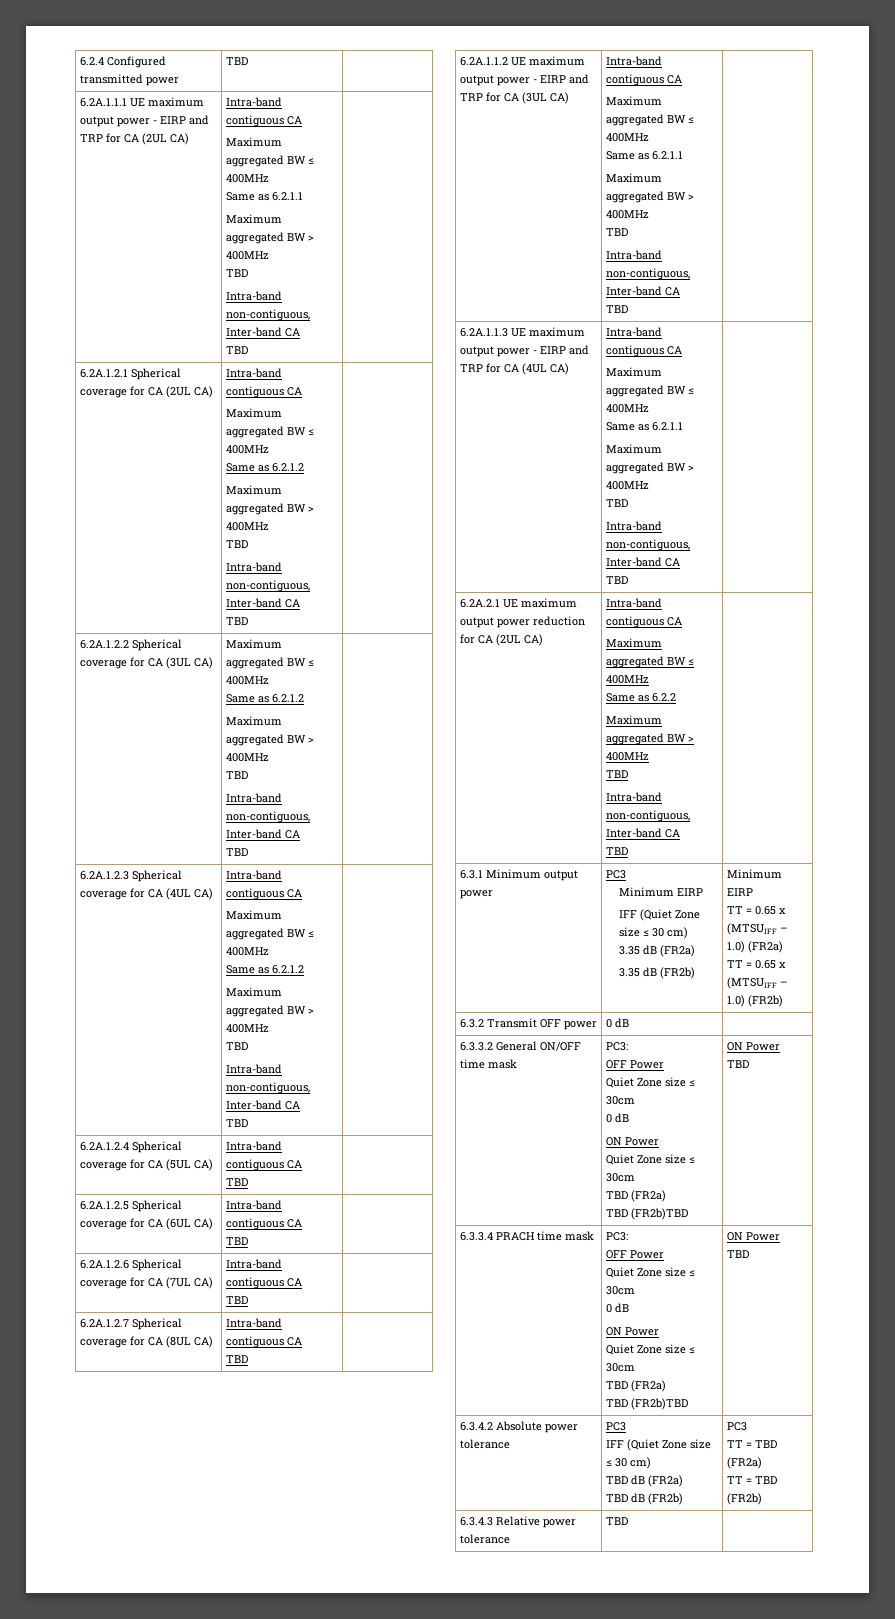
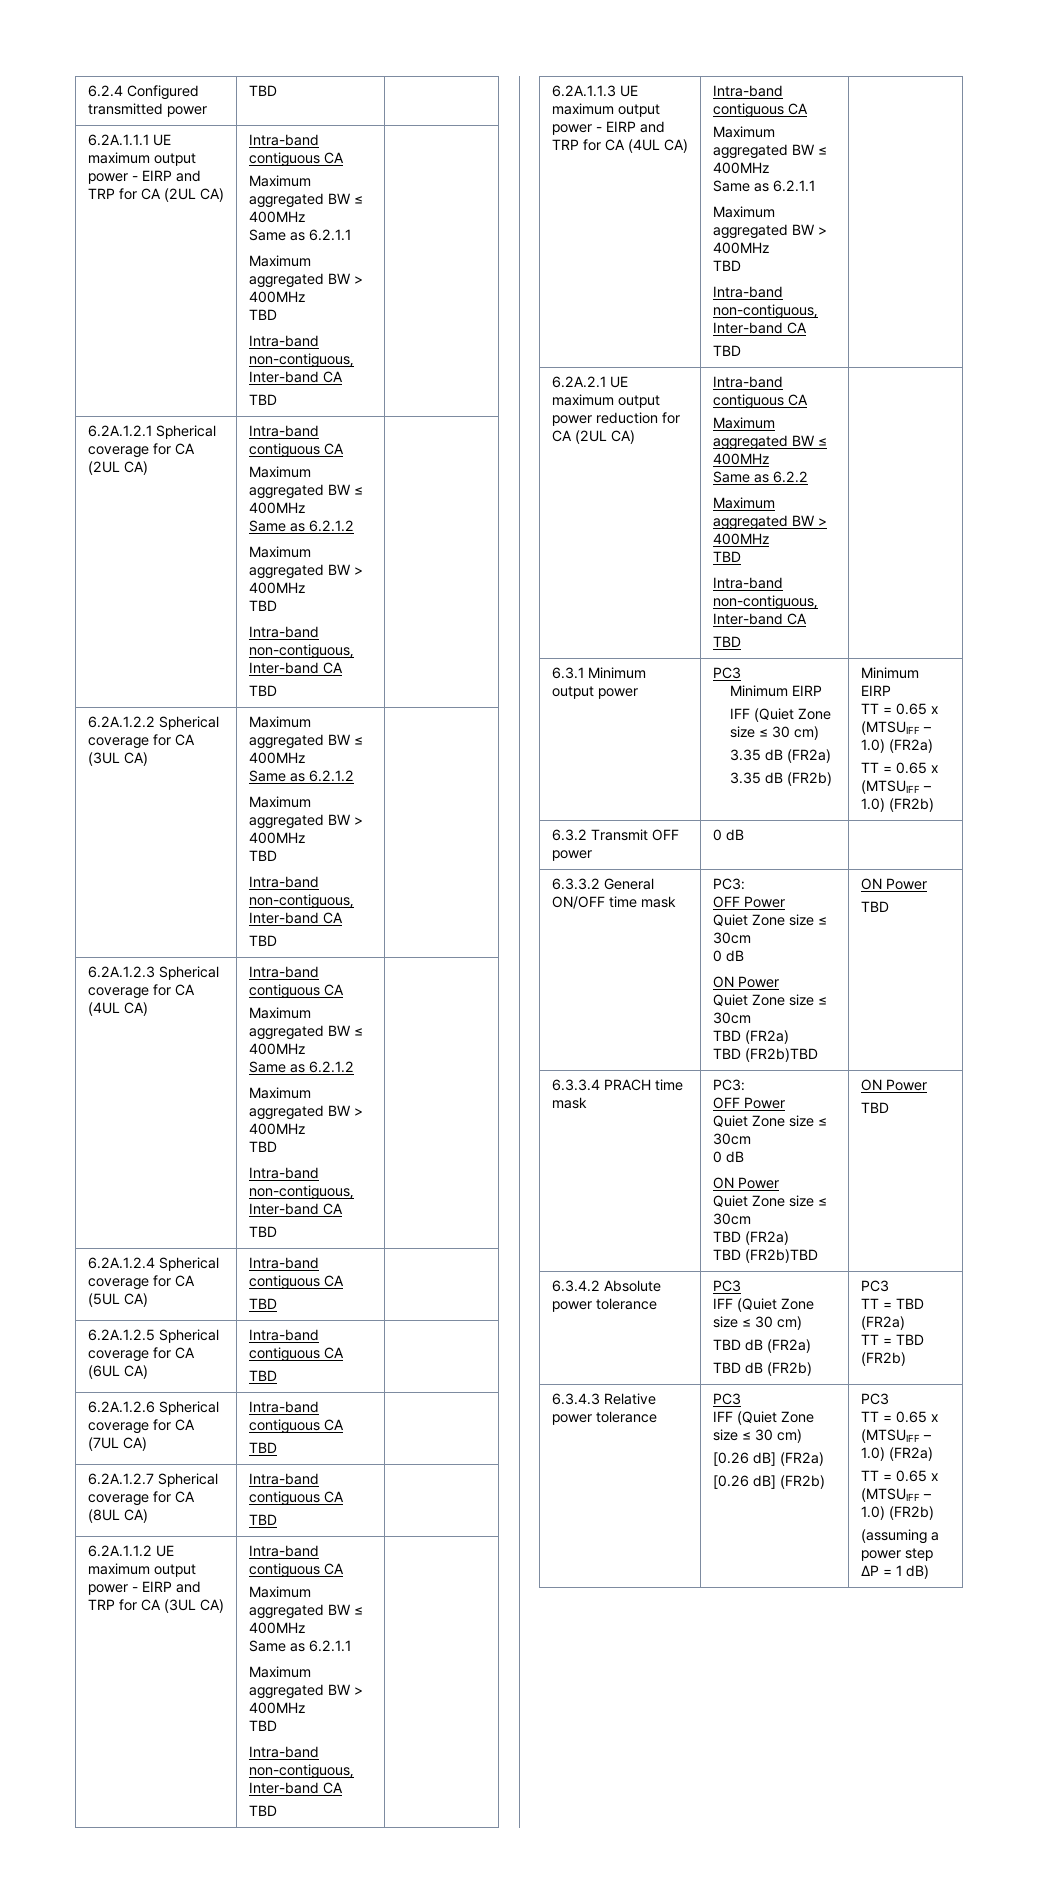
[605,1517,628,1525] TBD | -> [712,1393,741,1405] [712,1411,814,1425] [712,1429,802,1443] [712,1452,824,1466] [712,1475,825,1489] [860,1393,889,1405] [860,1411,938,1423] [860,1429,931,1443] [860,1447,933,1461] [860,1470,938,1482] [860,1488,931,1502] [860,1506,934,1520] [860,1529,939,1544] [860,1548,933,1561] [860,1565,929,1579] PC3 // IFF (Quiet Zone size ≤ 30 cm) // [0.26 dB] (FR2a) // [0.26 dB] (FR2b) | PC3 // TT = 0.65 x (MTSUIFF – 1.0) (FR2a) // TT = 0.65 x (MTSUIFF – 1.0) (FR2b) // (assuming a power step ΔP = 1 dB)

